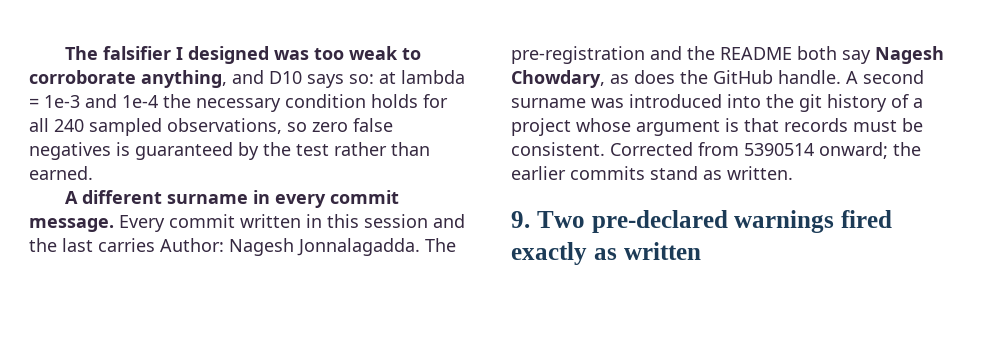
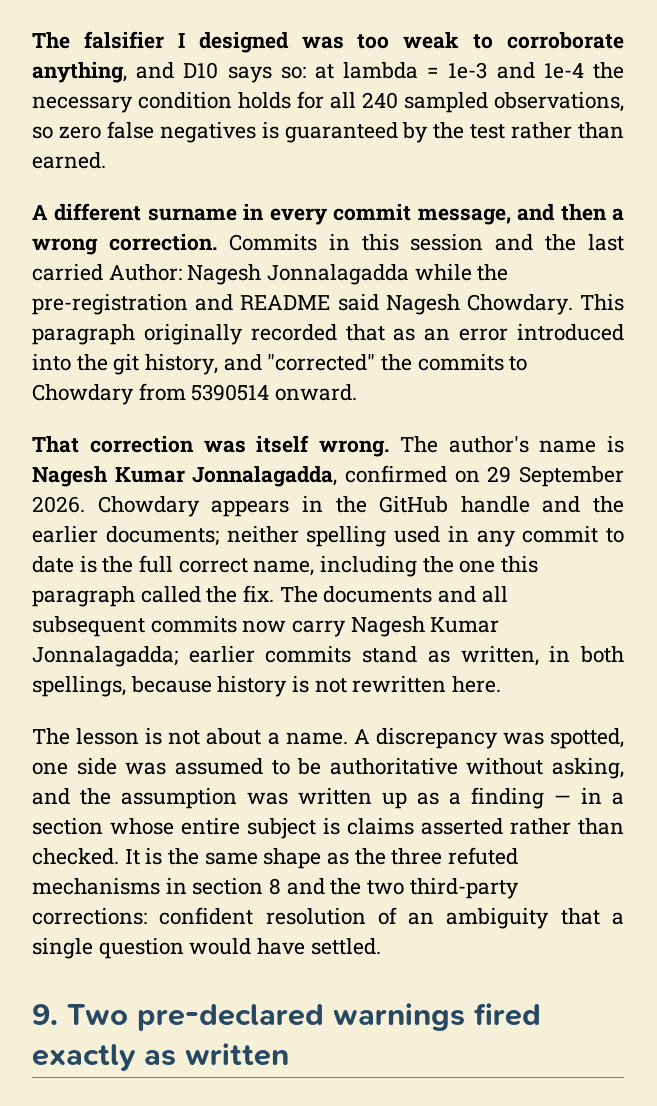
[29,214,301,232] message. Every commit written -> [417,204,625,225] [32,234,317,255] message, and then a wrong correction. Commits
[98,238,155,252] carries -> [32,264,103,281] carried
[297,238,456,256] [511,46,944,64] [511,70,924,88] [511,94,923,112] [511,118,923,136] [511,142,921,159] [511,166,793,180] Jonnalagadda. The pre-registration and the README both say Nagesh Chowdary, as does the GitHub handle. A second surname was introduced into the git history of a project whose argument is that records must be consistent. Corrected from 5390514 onward; the earlier commits stand as written. -> [267,264,509,285] [32,294,624,315] [32,324,624,345] [32,354,528,375] [32,383,358,405] [32,435,624,457] [32,465,625,487] [32,496,624,517] [32,526,624,547] [32,555,539,577] [32,585,508,607] [32,616,500,637] [32,646,624,667] [32,676,502,697] [32,728,624,749] [32,758,624,779] [32,787,624,809] [32,818,624,839] [32,847,519,869] [32,878,519,899] [32,907,624,929] [32,938,381,959] Jonnalagadda while the pre-registration and README said Nagesh Chowdary. This paragraph originally recorded that as an error introduced into the git history, and "corrected" the commits to Chowdary from 5390514 onward. // That correction was itself wrong. The author's name is Nagesh Kumar Jonnalagadda, confirmed on 29 September 2026. Chowdary appears in the GitHub handle and the earlier documents; neither spelling used in any commit to date is the full correct name, including the one this paragraph called the fix. The documents and all subsequent commits now carry Nagesh Kumar Jonnalagadda; earlier commits stand as written, in both spellings, because history is not rewritten here. // The lesson is not about a name. A discrepancy was spotted, one side was assumed to be authoritative without asking, and the assumption was written up as a finding — in a section whose entire subject is claims asserted rather than checked. It is the same shape as the three refuted mechanisms in section 8 and the two third-party corrections: confident resolution of an ambiguity that a single question would have settled.

